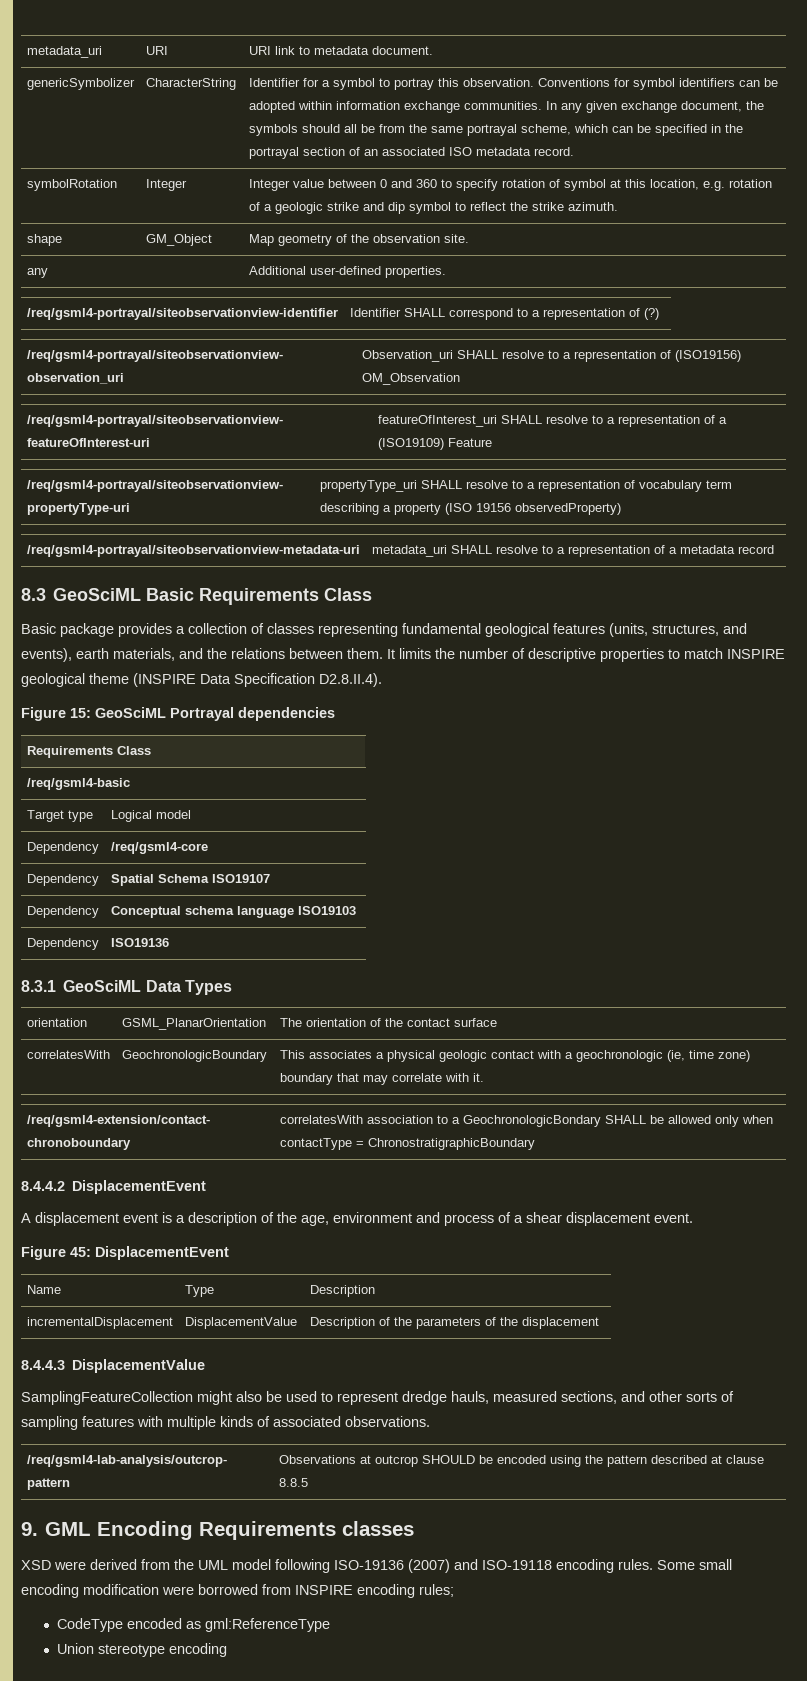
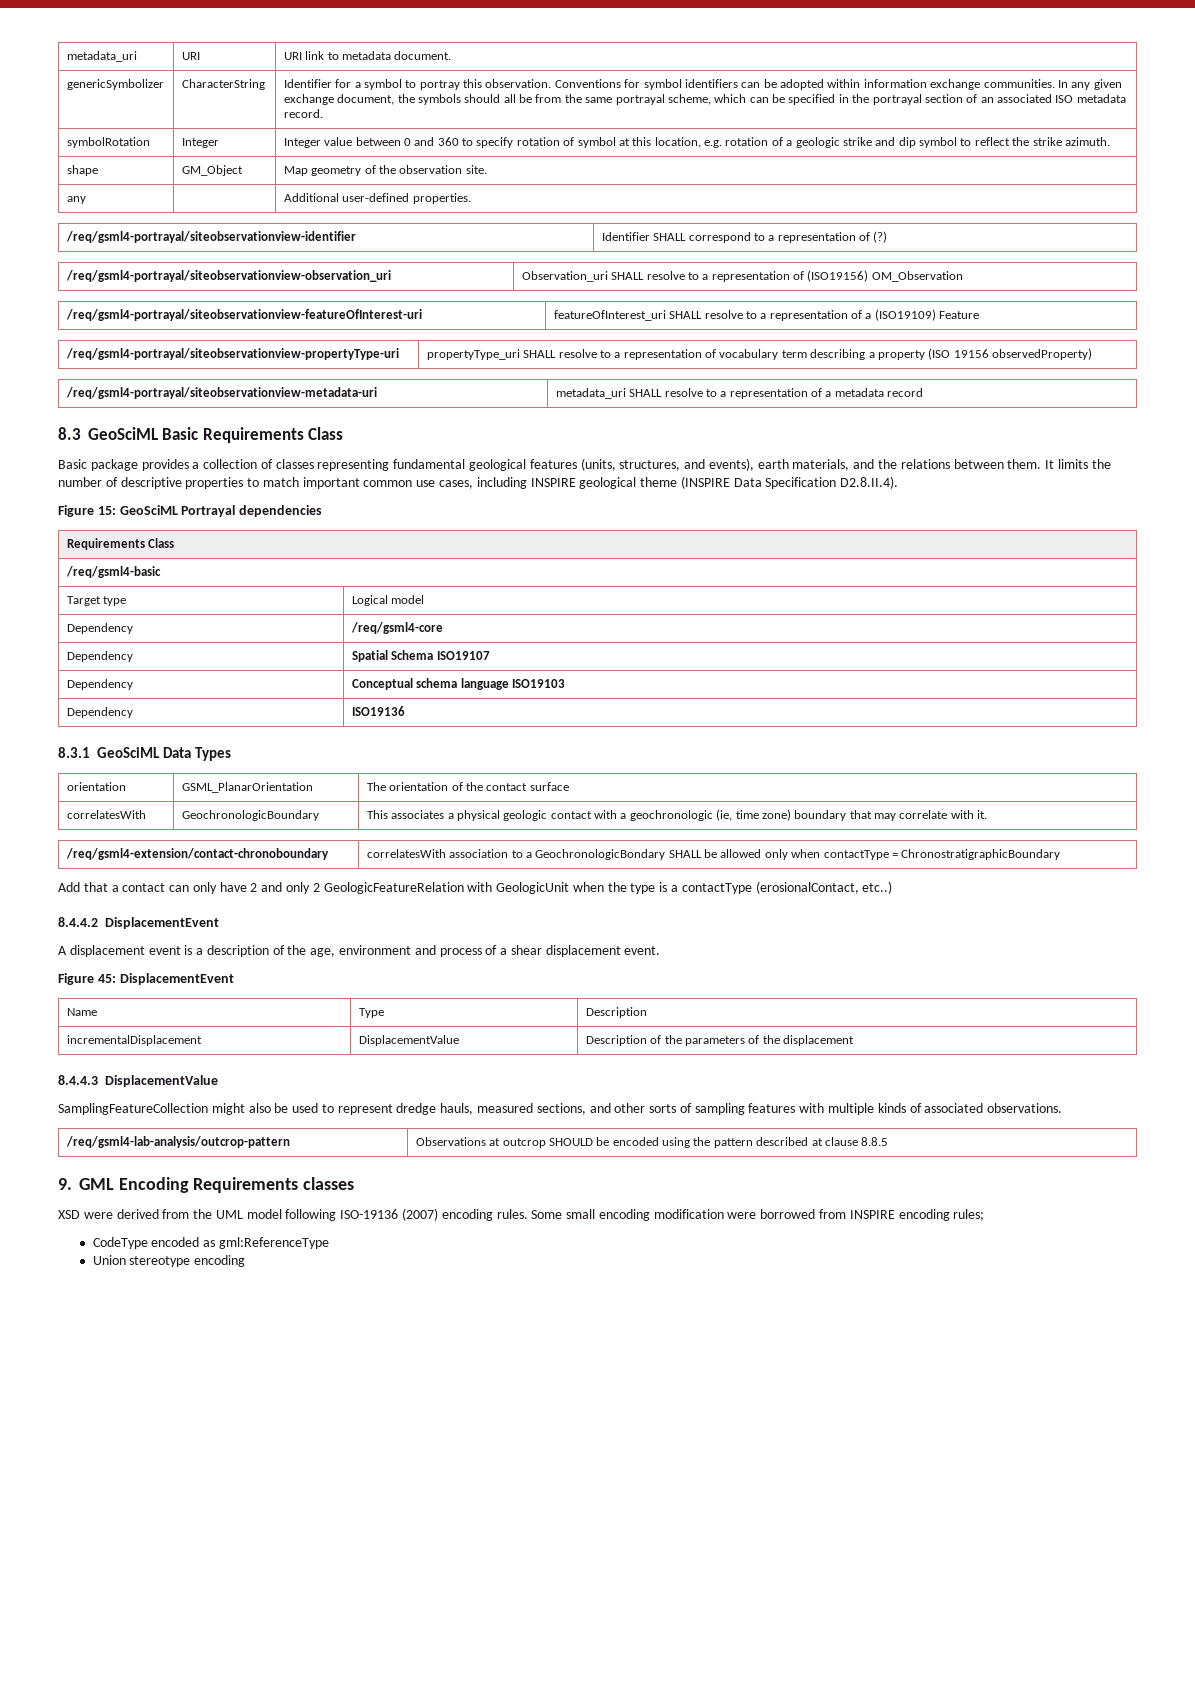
(723, 653) none -> [302,477,527,489] important common use cases, including
(535, 1144) none -> [58,881,893,894] // Add that a contact can only have 2 and only 2 GeologicFeatureRelation with GeologicUnit when the type is a contactType (erosionalContact, etc..)
[454,1559,552,1570] and ISO-19118 -> (439, 1214) none

